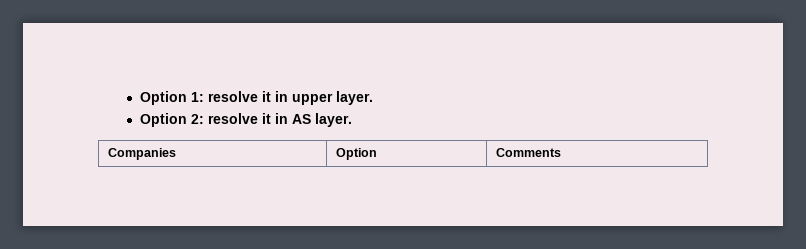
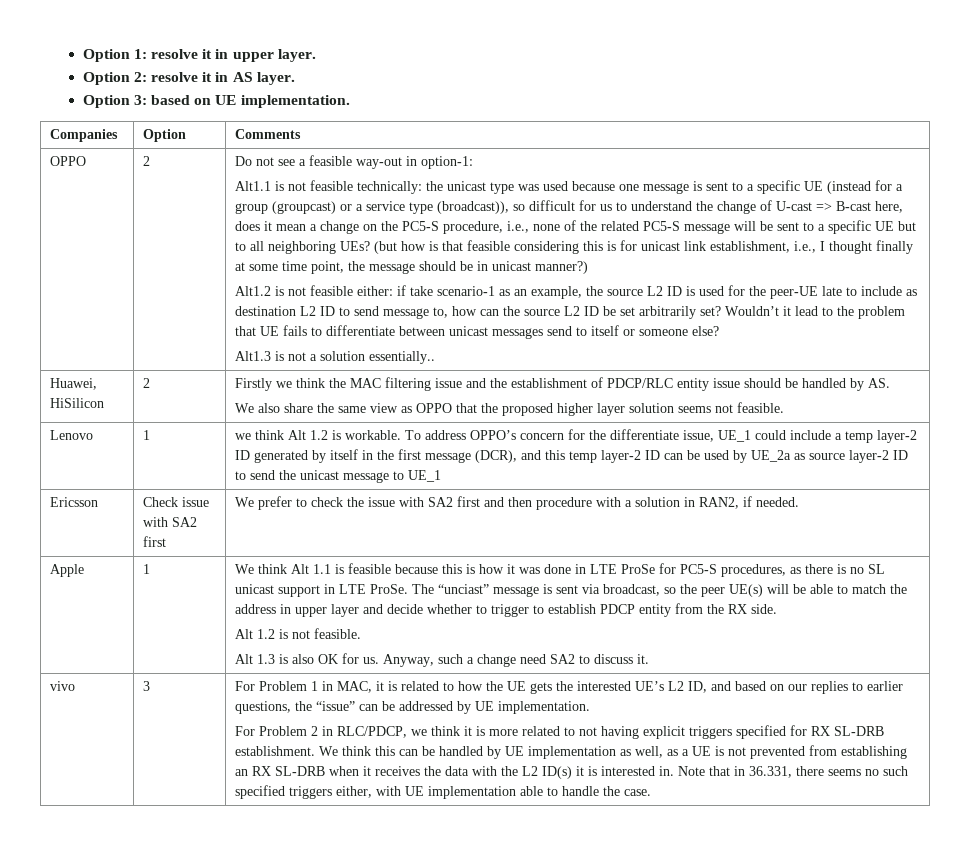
[108,148,177,160] [336,148,378,160] [496,148,562,157] // Companies | Option | Comments -> [82,95,350,108] [49,129,118,142] [142,129,186,142] [234,129,301,139] [49,156,86,166] [142,156,150,166] [234,155,473,169] [234,180,903,194] [234,200,903,214] [234,220,916,234] [234,240,913,254] [234,261,588,274] [234,285,917,299] [234,306,905,319] [234,325,719,339] [234,351,435,364] [49,378,97,390] [49,398,104,408] [142,378,150,388] [234,377,890,391] [234,402,784,416] [49,430,93,440] [142,430,150,440] [234,429,917,443] [234,449,908,463] [234,470,441,483] [49,497,98,507] [142,497,209,507] [142,517,197,527] [142,536,166,547] [234,496,799,510] [49,564,84,577] [142,564,150,574] [234,563,885,577] [234,584,907,597] [234,603,777,617] [234,628,361,639] [234,653,649,667] [49,681,75,691] [142,681,150,691] [234,681,903,694] [234,701,590,714] [234,725,884,739] [234,745,907,759] [234,766,908,779] [234,785,651,799] // Option 3: based on UE implementation. // Companies | Option | Comments // OPPO | 2 | Do not see a feasible way-out in option-1: // Alt1.1 is not feasible technically: the unicast type was used because one message is sent to a specific UE (instead for a group (groupcast) or a service type (broadcast)), so difficult for us to understand the change of U-cast => B-cast here, does it mean a change on the PC5-S procedure, i.e., none of the related PC5-S message will be sent to a specific UE but to all neighboring UEs? (but how is that feasible considering this is for unicast link establishment, i.e., I thought finally at some time point, the message should be in unicast manner?) // Alt1.2 is not feasible either: if take scenario-1 as an example, the source L2 ID is used for the peer-UE late to include as destination L2 ID to send message to, how can the source L2 ID be set arbitrarily set? Wouldn’t it lead to the problem that UE fails to differentiate between unicast messages send to itself or someone else? // Alt1.3 is not a solution essentially.. // Huawei, HiSilicon | 2 | Firstly we think the MAC filtering issue and the establishment of PDCP/RLC entity issue should be handled by AS. // We also share the same view as OPPO that the proposed higher layer solution seems not feasible. // Lenovo | 1 | we think Alt 1.2 is workable. To address OPPO’s concern for the differentiate issue, UE_1 could include a temp layer-2 ID generated by itself in the first message (DCR), and this temp layer-2 ID can be used by UE_2a as source layer-2 ID to send the unicast message to UE_1 // Ericsson | Check issue with SA2 first | We prefer to check the issue with SA2 first and then procedure with a solution in RAN2, if needed. // Apple | 1 | We think Alt 1.1 is feasible because this is how it was done in LTE ProSe for PC5-S procedures, as there is no SL unicast support in LTE ProSe. The “unciast” message is sent via broadcast, so the peer UE(s) will be able to match the address in upper layer and decide whether to trigger to establish PDCP entity from the RX side. // Alt 1.2 is not feasible. // Alt 1.3 is also OK for us. Anyway, such a change need SA2 to discuss it. // vivo | 3 | For Problem 1 in MAC, it is related to how the UE gets the interested UE’s L2 ID, and based on our replies to earlier questions, the “issue” can be addressed by UE implementation. // For Problem 2 in RLC/PDCP, we think it is more related to not having explicit triggers specified for RX SL-DRB establishment. We think this can be handled by UE implementation as well, as a UE is not prevented from establishing an RX SL-DRB when it receives the data with the L2 ID(s) it is interested in. Note that in 36.331, there seems no such specified triggers either, with UE implementation able to handle the case.

